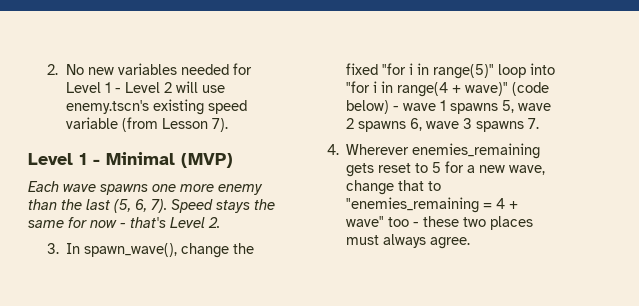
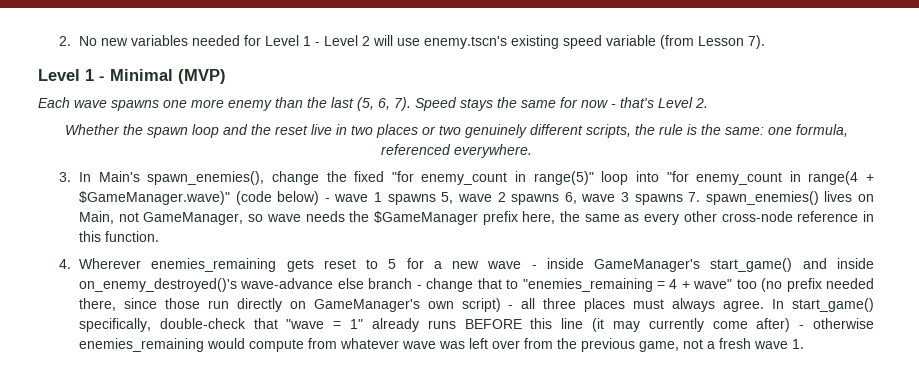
(220, 222) none -> [64,124,848,138] [380,144,532,158] // Whether the spawn loop and the reset live in two places or two genuinely different scripts, the rule is the same: one formula, referenced everywhere.
[84,243,178,257] spawn_wave(), -> [98,171,265,185] Main's spawn_enemies(),
[409,63,414,75] i -> [421,172,508,185] enemy_count
[373,81,378,93] i -> [696,172,783,185] enemy_count
[465,82,509,96] wave)" -> [78,191,230,205] $GameManager.wave)"
(540, 123) none -> [705,191,874,205] [78,211,874,225] [78,231,159,242] spawn_enemies() lives on Main, not GameManager, so wave needs the $GameManager prefix here, the same as every other cross-node reference in this function.
[509,165,546,175] wave, -> [487,258,875,272] [78,278,422,292] wave - inside GameManager's start_game() and inside on_enemy_destroyed()'s wave-advance else branch -
[413,216,534,230] [346,234,471,249] - these two places must always agree. -> [761,278,875,292] [78,298,874,312] [78,318,874,332] [78,338,804,352] (no prefix needed there, since those run directly on GameManager's own script) - all three places must always agree. In start_game() specifically, double-check that "wave = 1" already runs BEFORE this line (it may currently come after) - otherwise enemies_remaining would compute from whatever wave was left over from the previous game, not a fresh wave 1.

